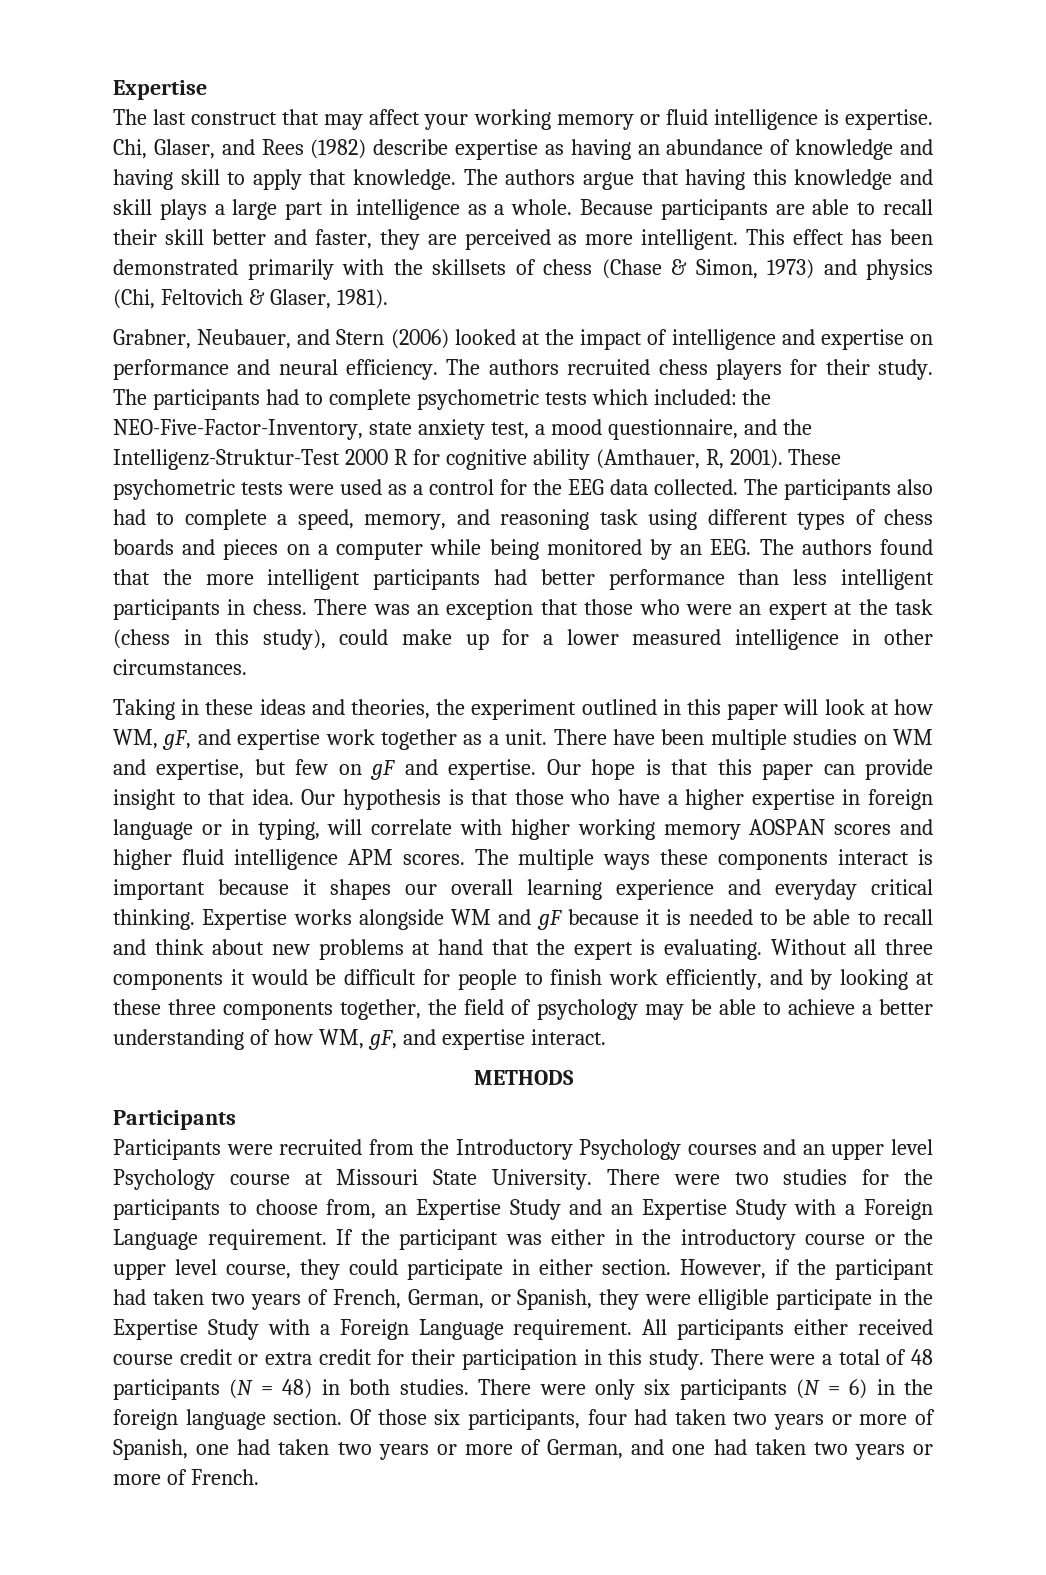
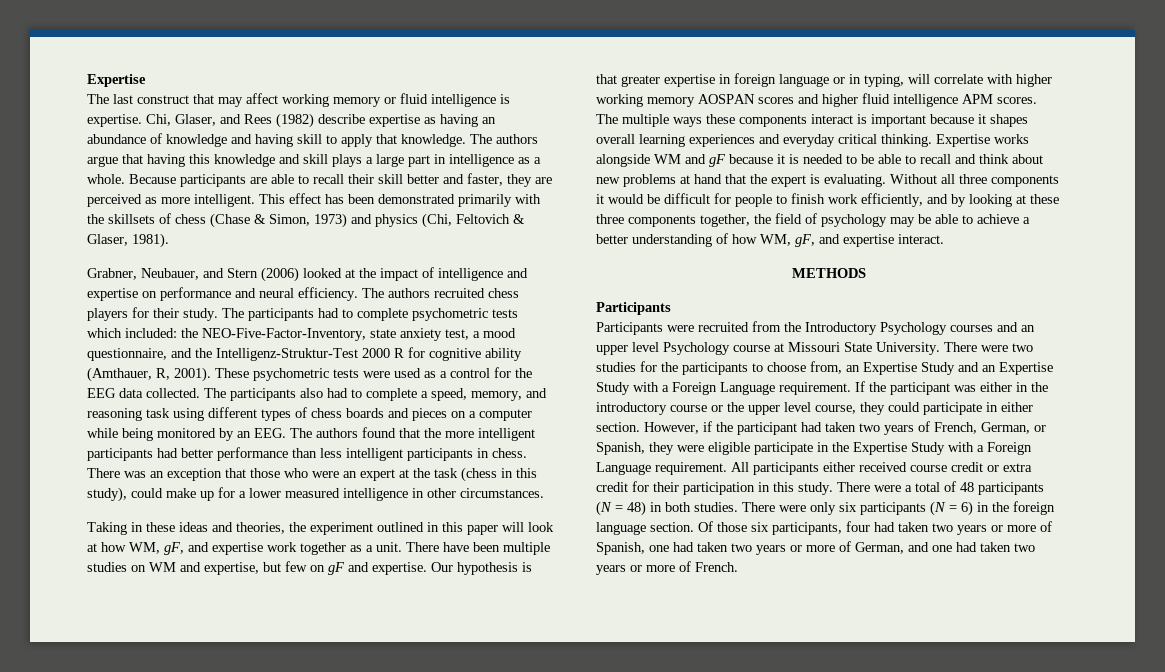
[424,114,469,130] your -> (278, 98) none
[591,759,933,780] [113,789,745,810] hope is that this paper can provide insight to that idea. Our hypothesis is that those who have a higher -> [457,562,532,575] [596,74,660,87] hypothesis is that greater
[405,884,437,895] our -> (1028, 120) none
[616,879,714,900] experience -> [689,134,755,147] experiences
[698,1289,770,1310] elligible -> [708,442,750,455] eligible

